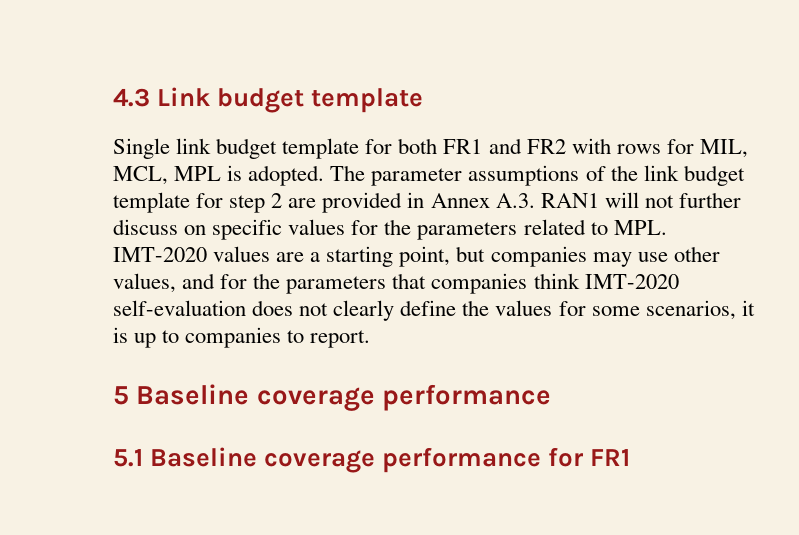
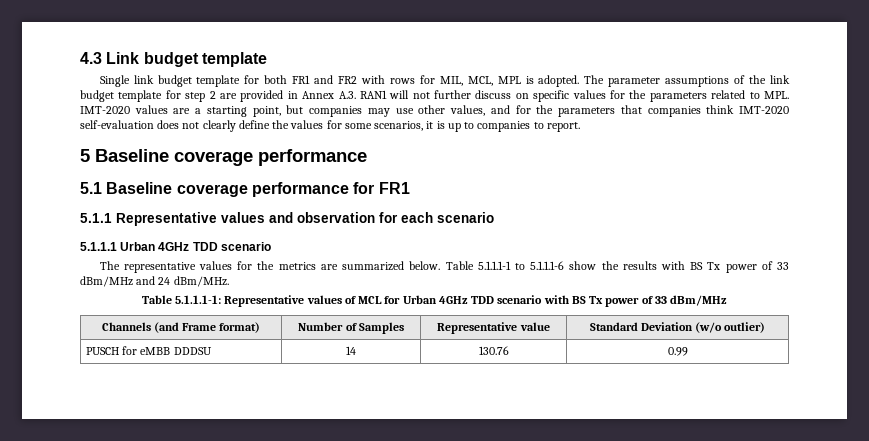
(631, 457) none -> [80,212,494,226] [80,242,271,251] [99,261,789,273] [80,276,229,287] [141,295,728,307] [101,322,261,333] [298,322,404,334] [437,322,550,334] [589,322,766,333] [85,346,212,355] [346,346,356,355] [478,346,509,355] [667,347,688,356] // 5.1.1 Representative values and observation for each scenario // 5.1.1.1 Urban 4GHz TDD scenario // The representative values for the metrics are summarized below. Table 5.1.1.1-1 to 5.1.1.1-6 show the results with BS Tx power of 33 dBm/MHz and 24 dBm/MHz. // Table 5.1.1.1-1: Representative values of MCL for Urban 4GHz TDD scenario with BS Tx power of 33 dBm/MHz // Channels (and Frame format) | Number of Samples | Representative value | Standard Deviation (w/o outlier) // PUSCH for eMBB DDDSU | 14 | 130.76 | 0.99

